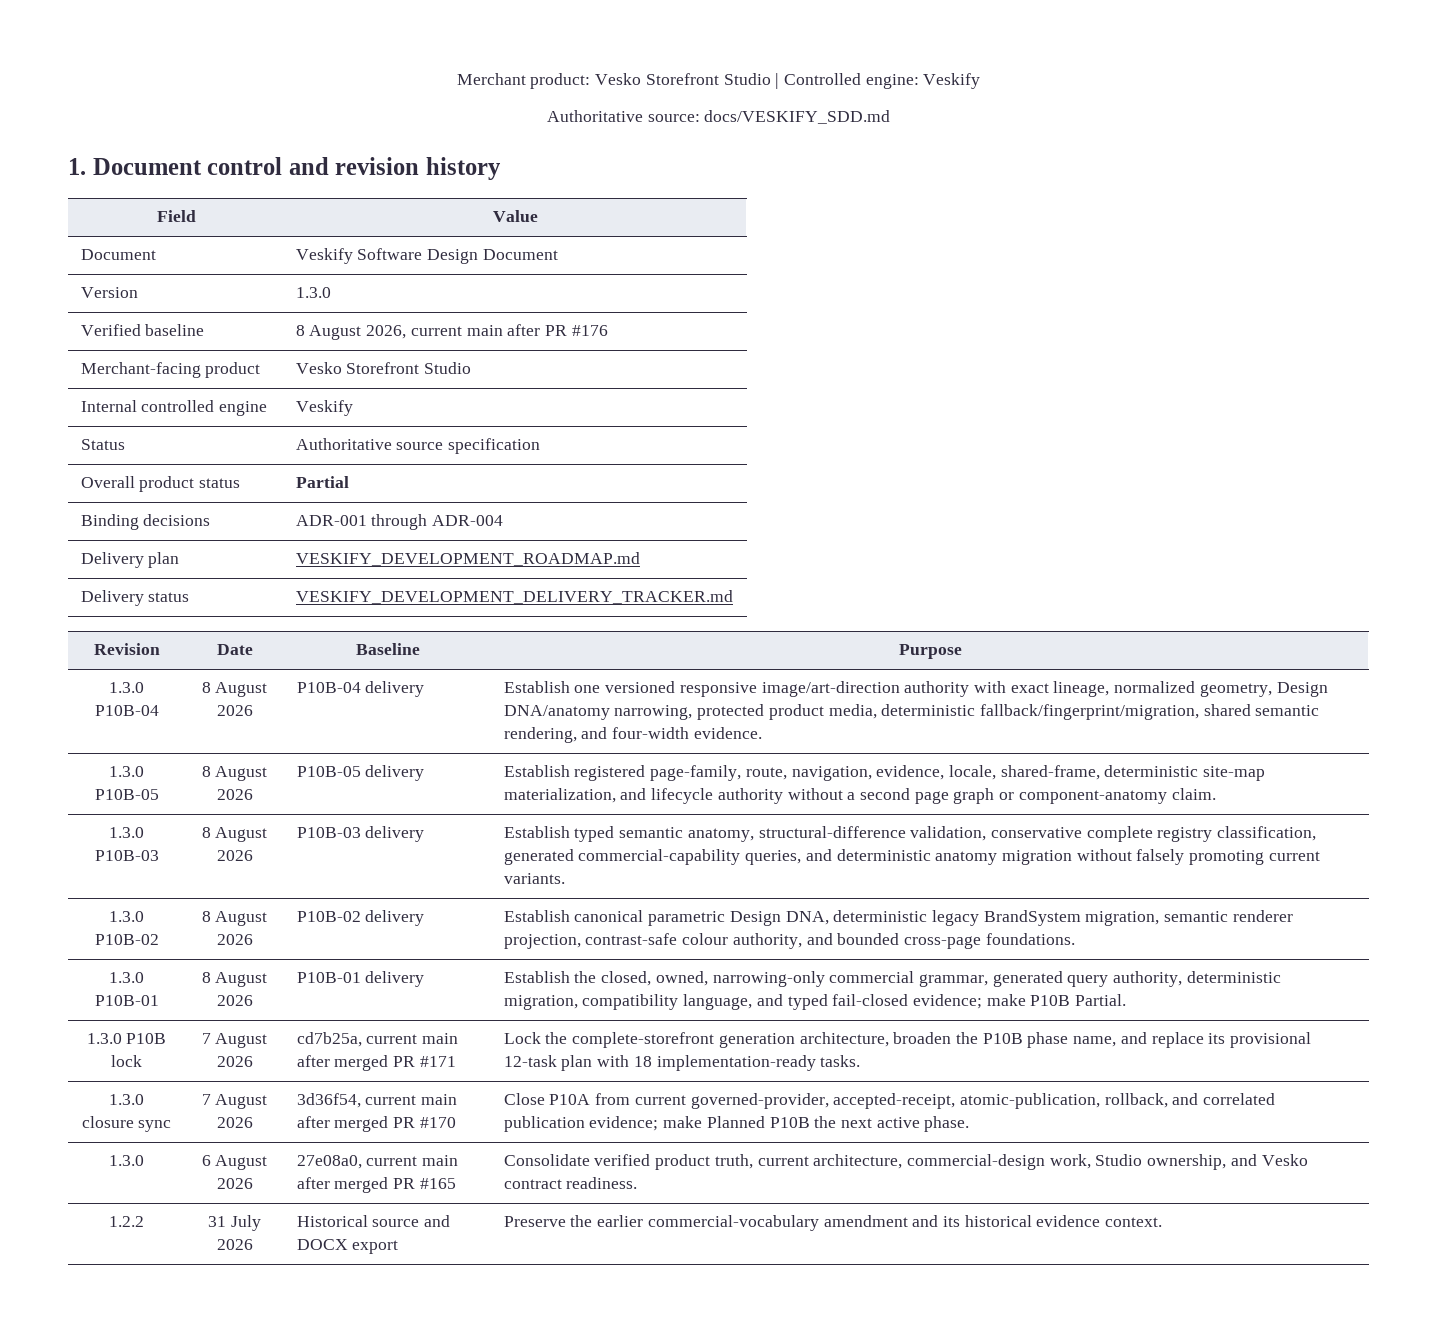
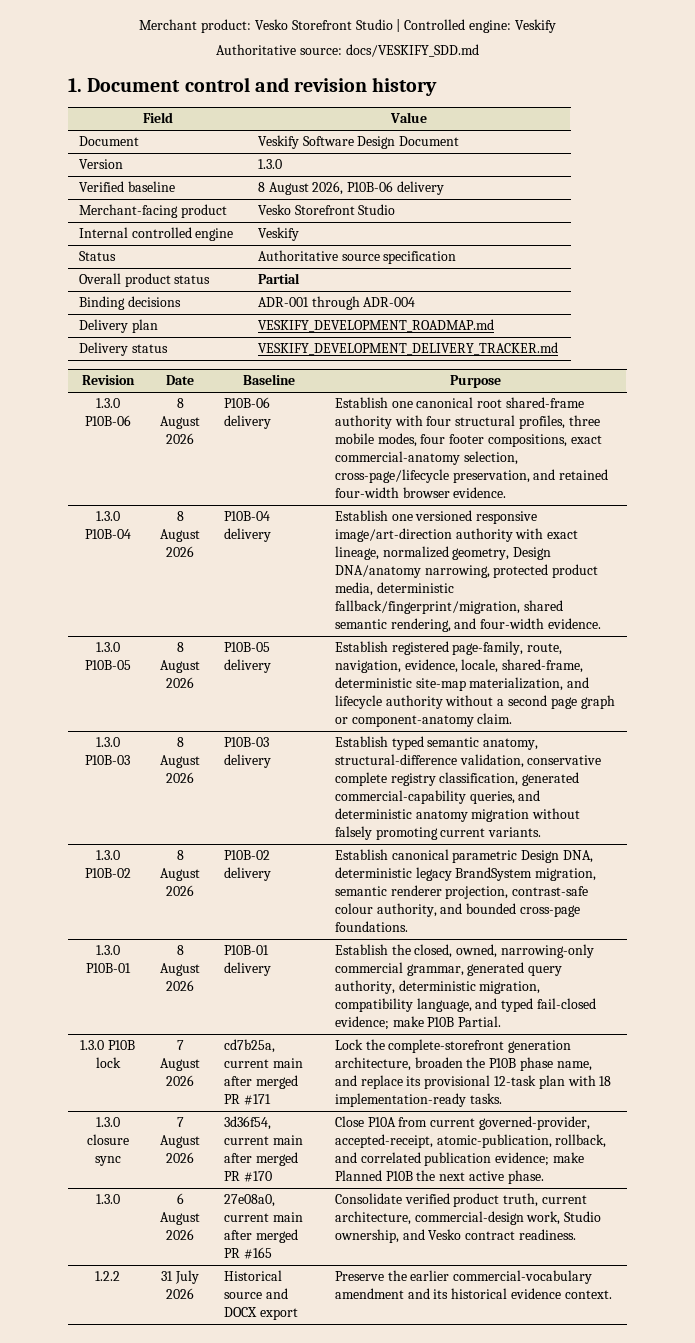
[410,324,608,336] current main after PR #176 -> [347,181,445,195] P10B-06 delivery
(962, 651) none -> [95,398,120,408] [84,415,131,426] [176,398,184,408] [160,416,200,429] [166,433,194,444] [223,397,270,408] [223,415,271,429] [334,397,585,408] [334,415,600,429] [334,433,602,447] [334,451,518,465] [334,469,609,483] [334,487,507,498] // 1.3.0 P10B-06 | 8 August 2026 | P10B-06 delivery | Establish one canonical root shared-frame authority with four structural profiles, three mobile modes, four footer compositions, exact commercial-anatomy selection, cross-page/lifecycle preservation, and retained four-width browser evidence.

